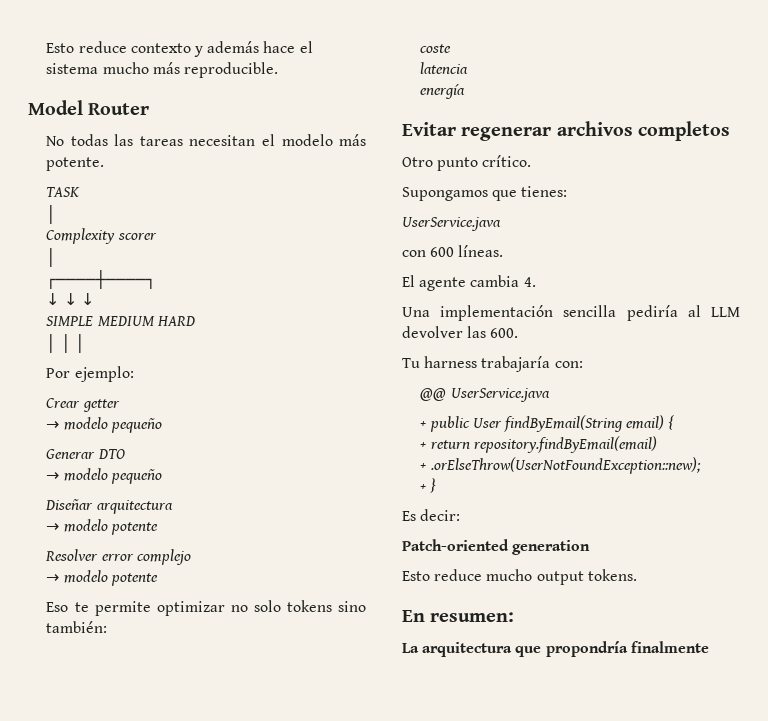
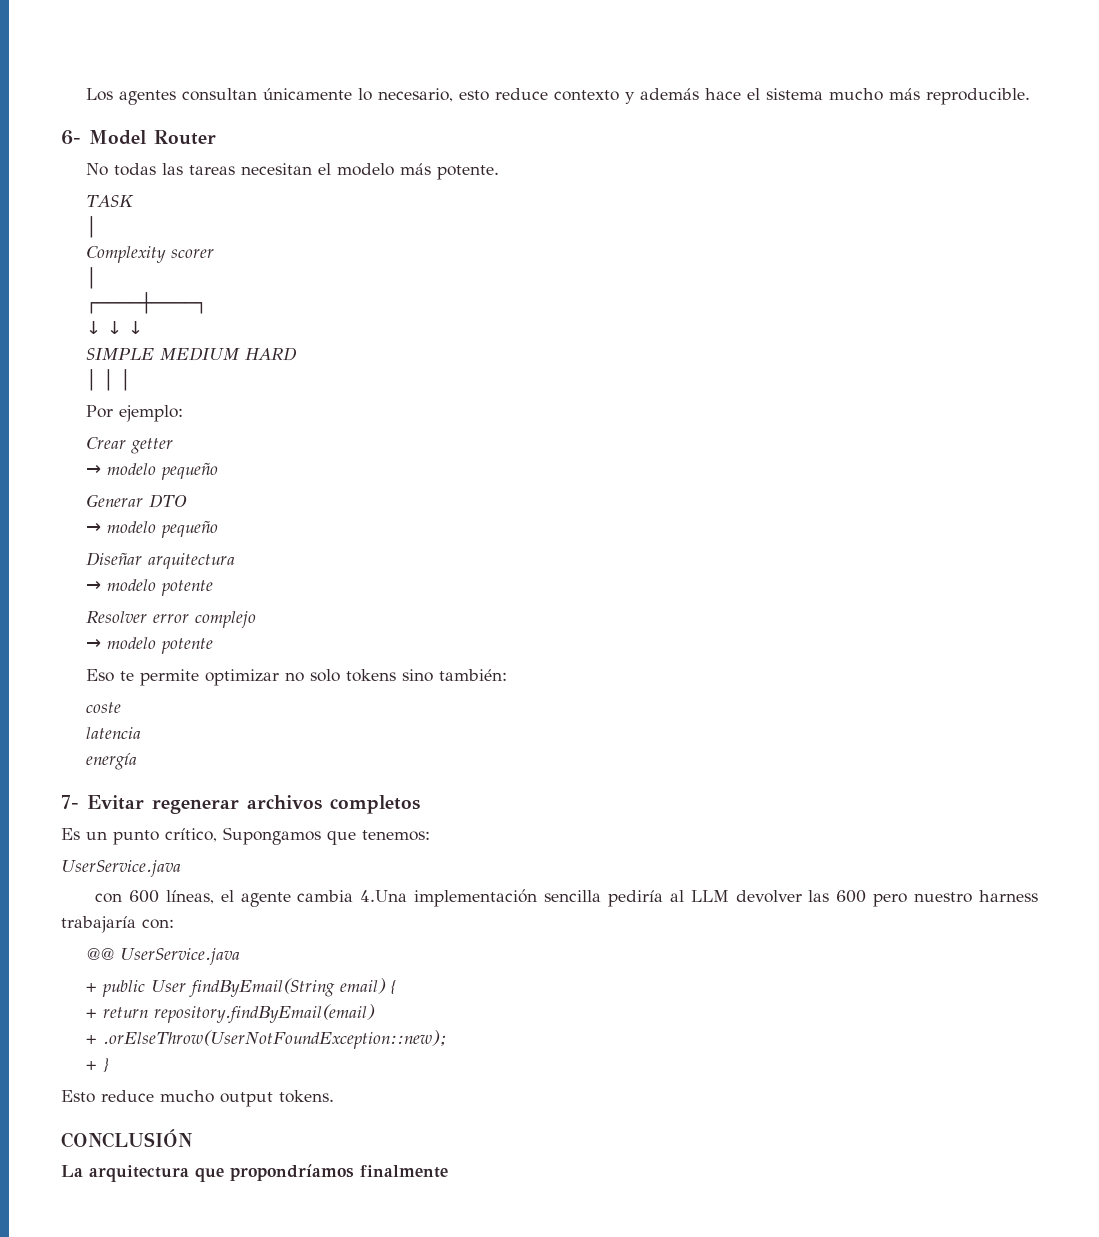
[46,43,75,53] Esto -> [85,88,489,105] Los agentes consultan únicamente lo necesario, esto
(279, 70) none -> [61,130,81,145] 6-
(466, 91) none -> [61,795,79,809] 7-
[402,155,532,171] Otro punto crítico. // -> [61,828,217,845] Es un punto crítico,
[521,186,568,197] tienes: -> [362,830,430,841] tenemos:
[458,245,504,257] [402,275,536,291] [402,307,430,317] líneas. // El agente cambia 4. // Una -> [165,890,408,907] líneas, el agente cambia 4.Una
[490,328,519,338] [402,358,420,368] 600. // Tu -> [836,890,973,907] 600 pero nuestro
[402,509,461,521] [402,539,591,555] // Es decir: // Patch-oriented generation -> (109, 1065) none
[402,610,515,622] En resumen: -> [61,1129,192,1148] CONCLUSIÓN
[545,641,628,657] propondría -> [230,1164,354,1181] propondríamos

